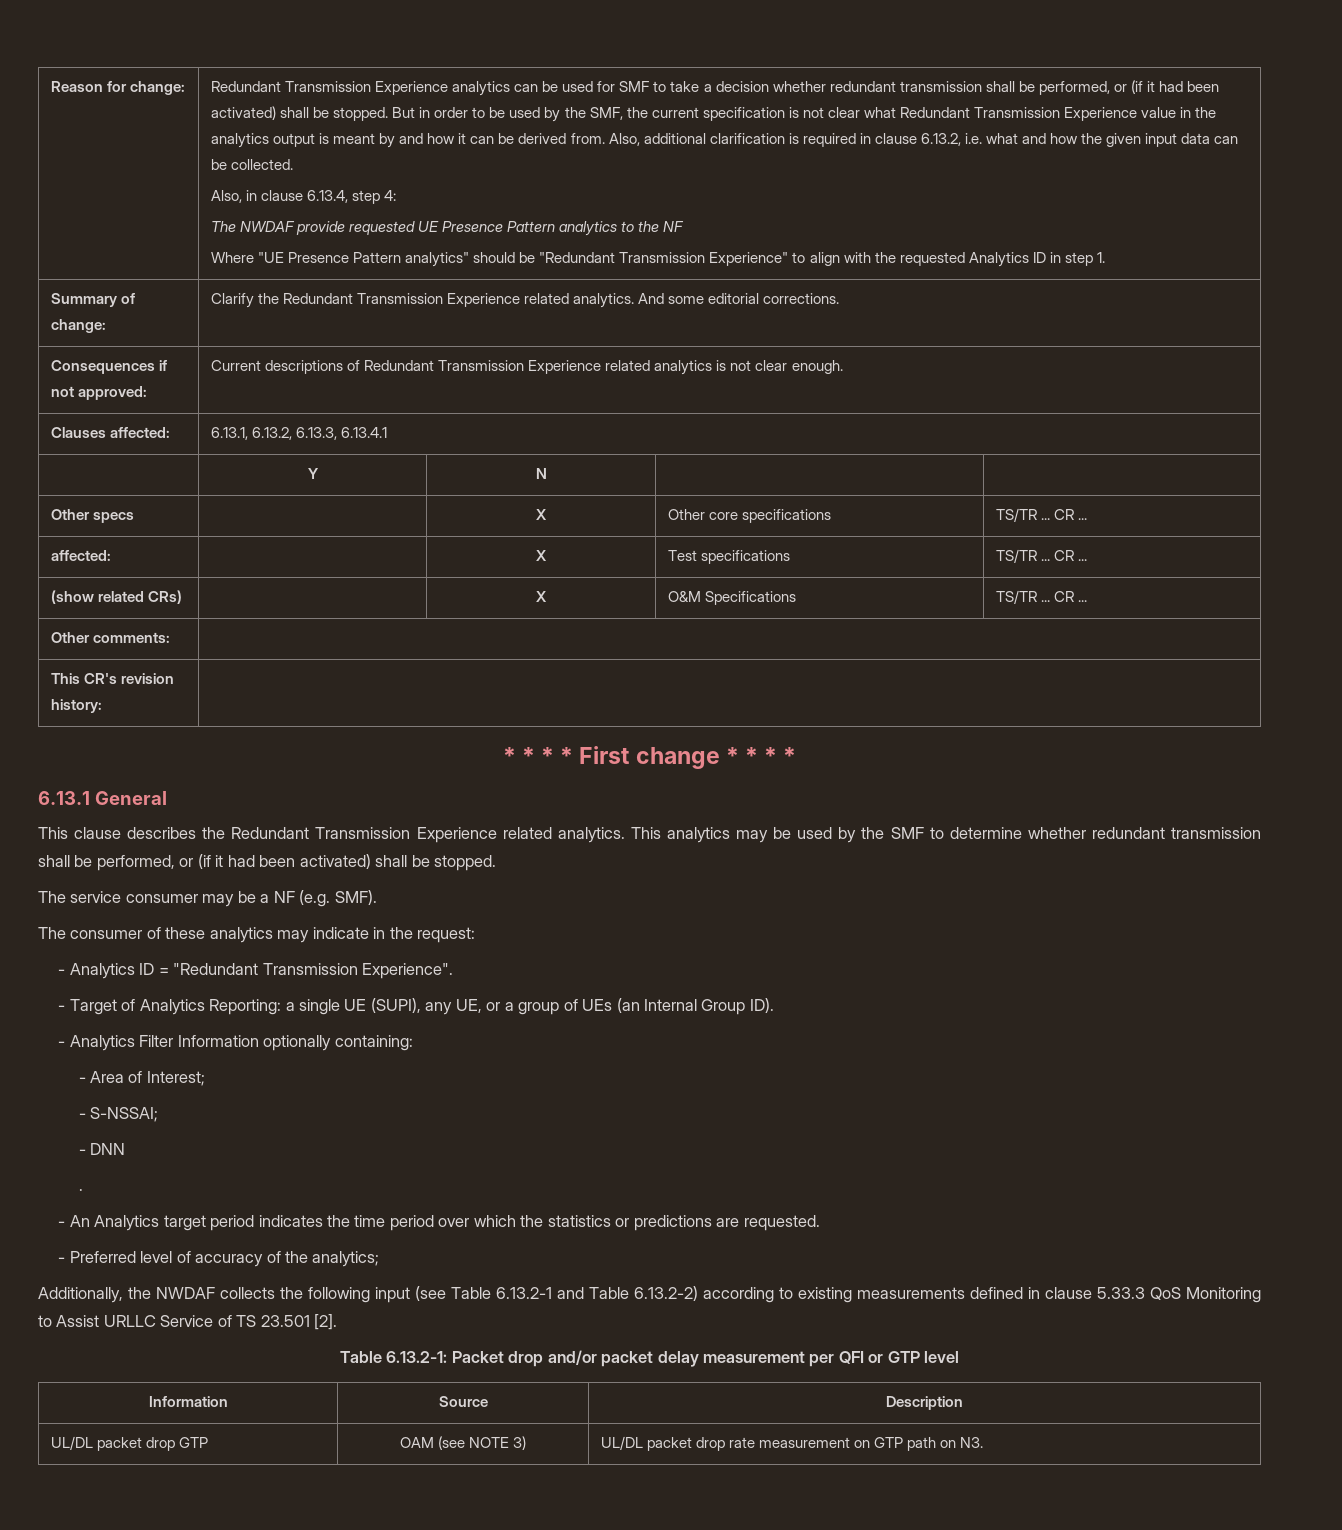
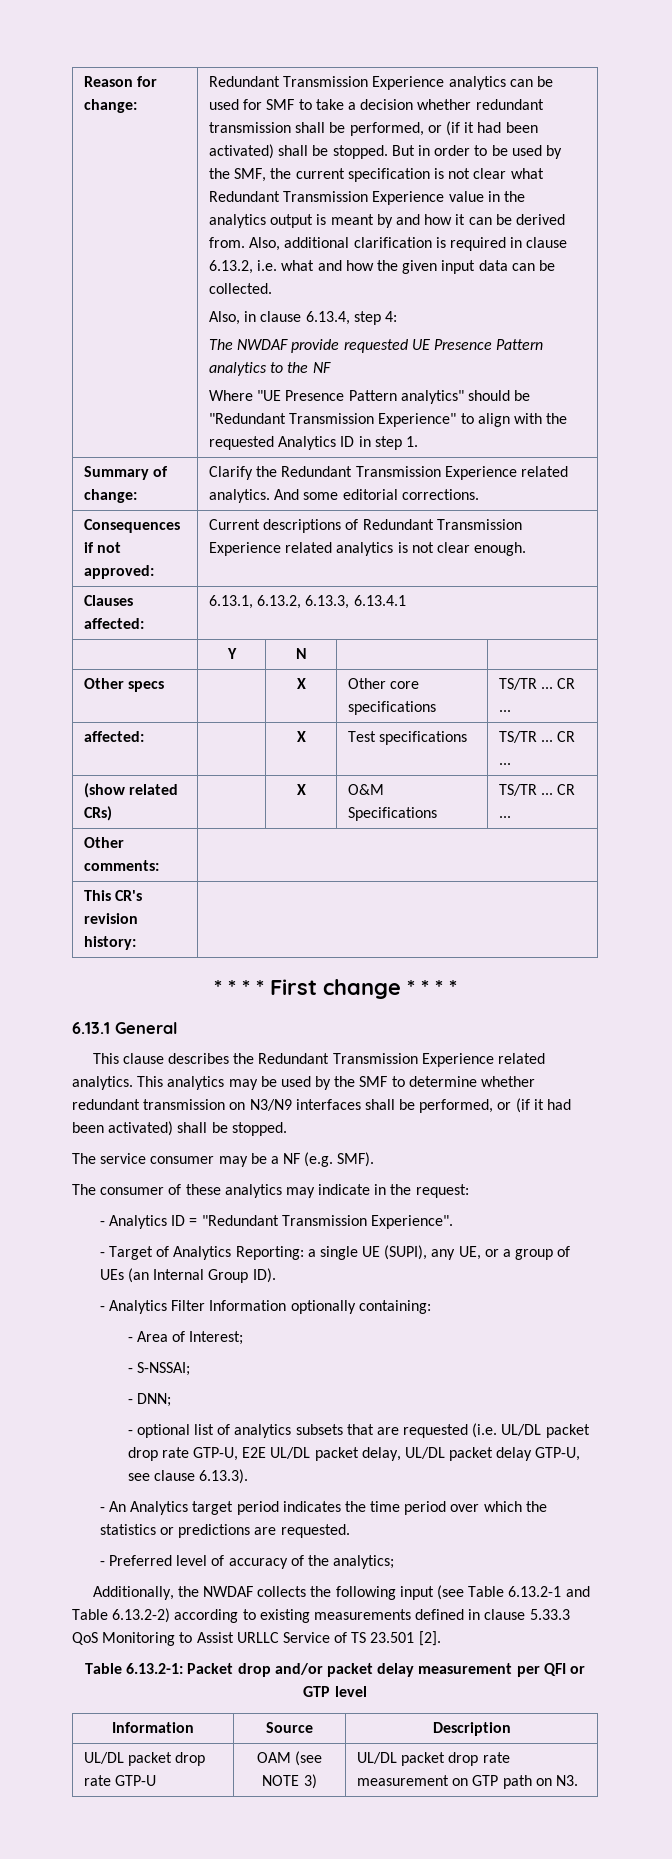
(1261, 833) none -> [229,1099,361,1111] on N3/N9 interfaces
[89,1143,125,1155] [78,1189,83,1191] DNN // . -> [136,1393,171,1407] [127,1423,590,1438] [127,1447,581,1461] [127,1469,248,1484] DNN; // - optional list of analytics subsets that are requested (i.e. UL/DL packet drop rate GTP-U, E2E UL/DL packet delay, UL/DL packet delay GTP-U, see clause 6.13.3).
[179,1437,209,1448] GTP -> [84,1775,157,1786] rate GTP-U

